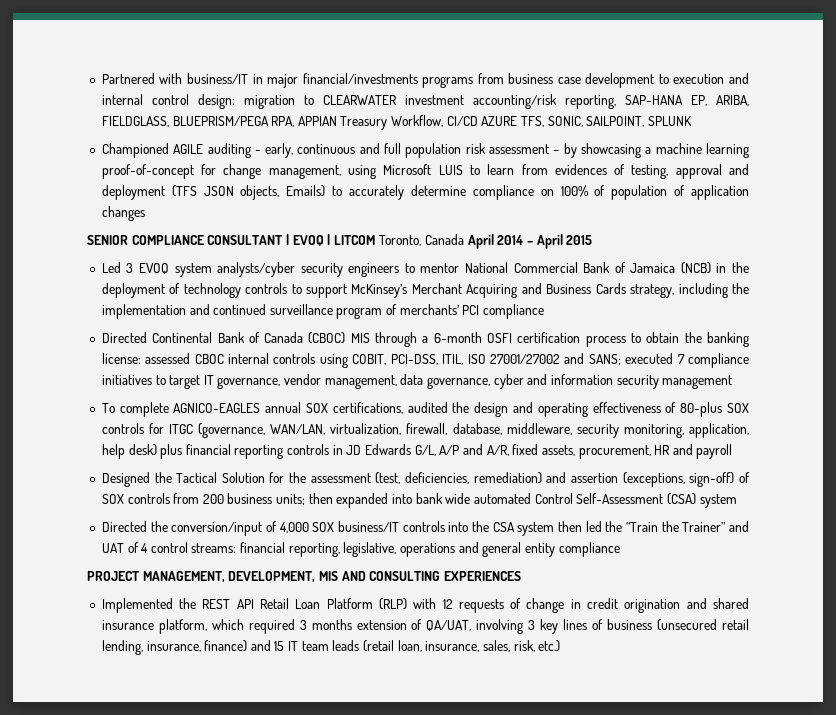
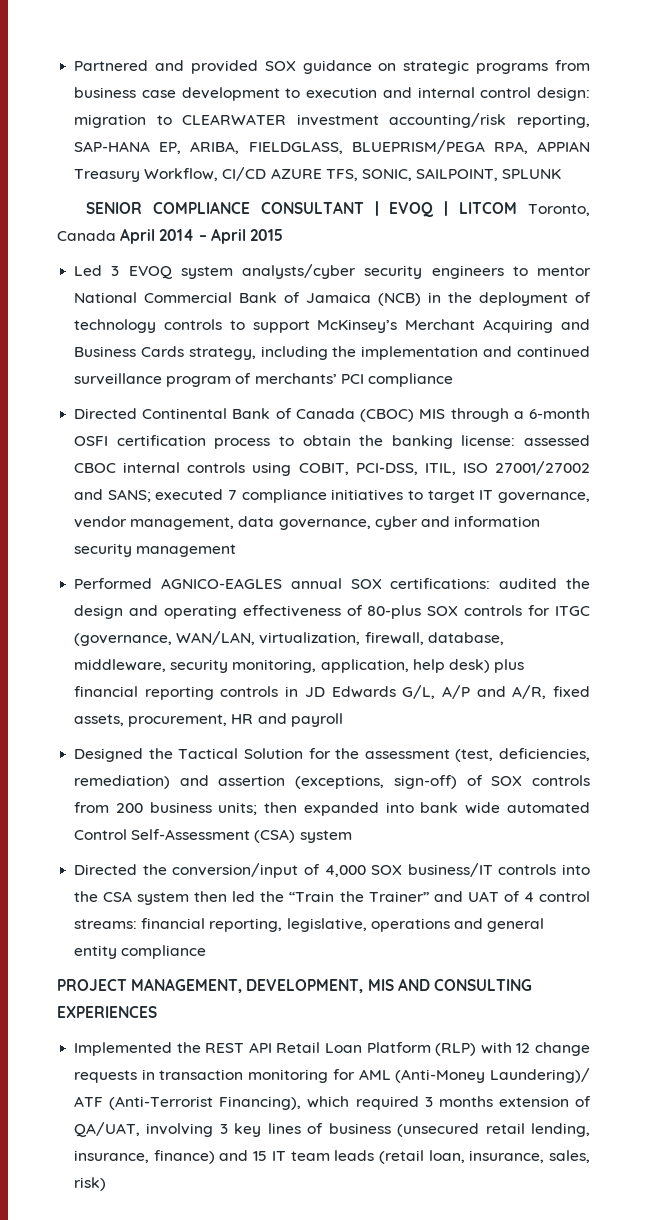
[159,73,418,88] with business/IT in major financial/investments -> [154,60,470,74] and provided SOX guidance on strategic
[101,143,749,158] [101,164,749,179] [101,185,749,200] [101,206,145,221] // Championed AGILE auditing - early, continuous and full population risk assessment – by showcasing a machine learning proof-of-concept for change management, using Microsoft LUIS to learn from evidences of testing, approval and deployment (TFS JSON objects, Emails) to accurately determine compliance on 100% of population of application changes -> (562, 174) none
[101,402,169,417] To complete -> [74,578,153,589] Performed
[332,402,403,414] certifications, -> [390,578,491,589] certifications:
[458,598,749,613] [101,619,207,634] requests of change in credit origination and shared insurance platform, -> [535,1042,591,1056] [74,1068,590,1083] [74,1096,302,1110] change requests in transaction monitoring for AML (Anti-Money Laundering)/ ATF (Anti-Terrorist Financing),
[513,640,561,652] risk, etc.) -> [74,1177,107,1191] risk)

